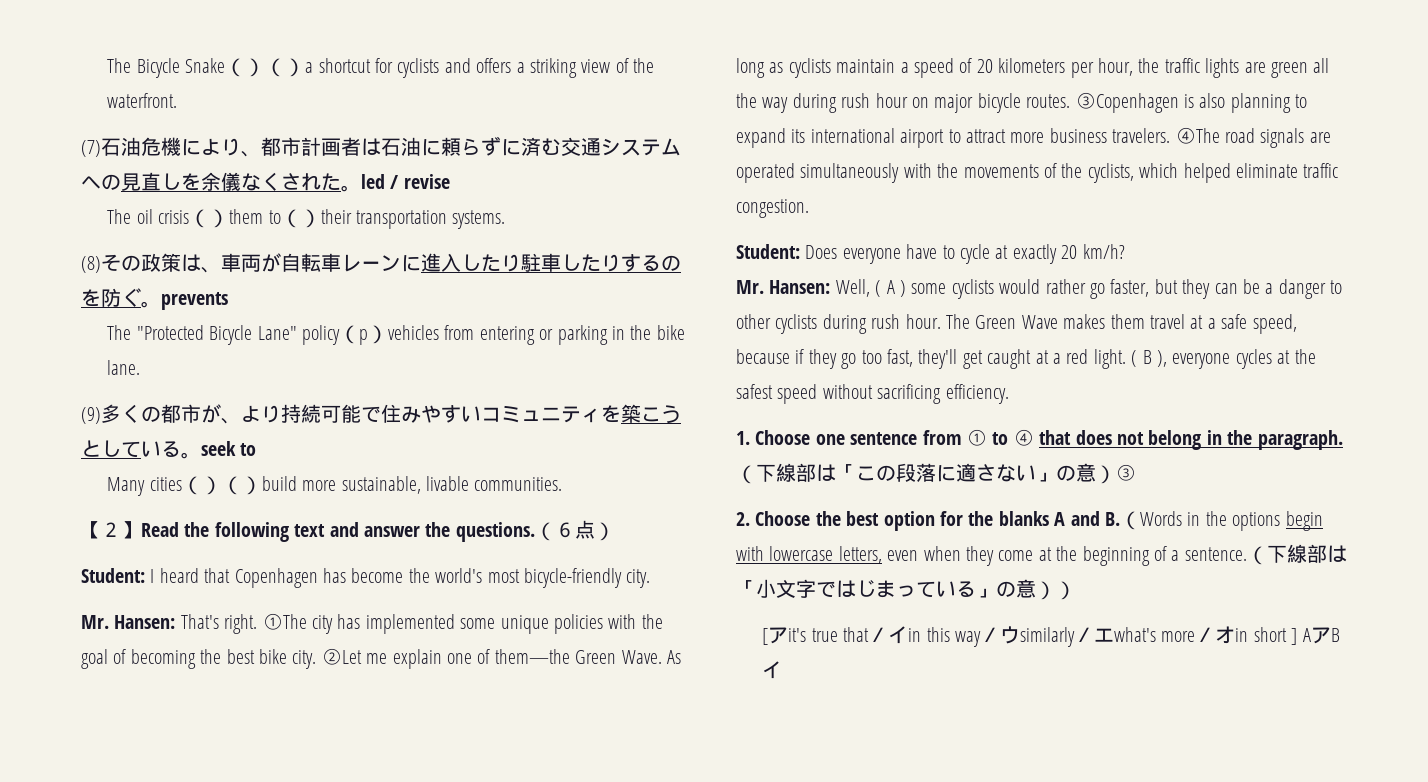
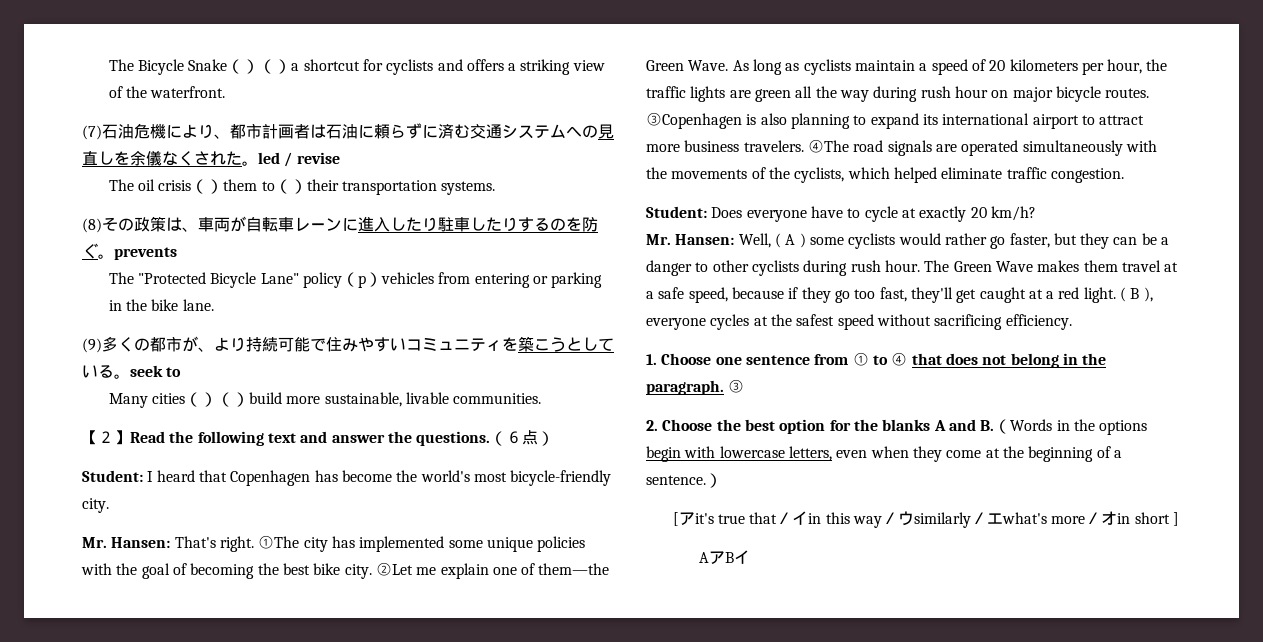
[736,463,1116,484] （下線部は「この段落に適さない」の意） -> (724, 387) none
[1246,544,1347,565] [736,579,1056,600] （下線部は「小文字ではじまっている」の意） -> (706, 480) none
(1298, 636) none -> (1179, 519) //

